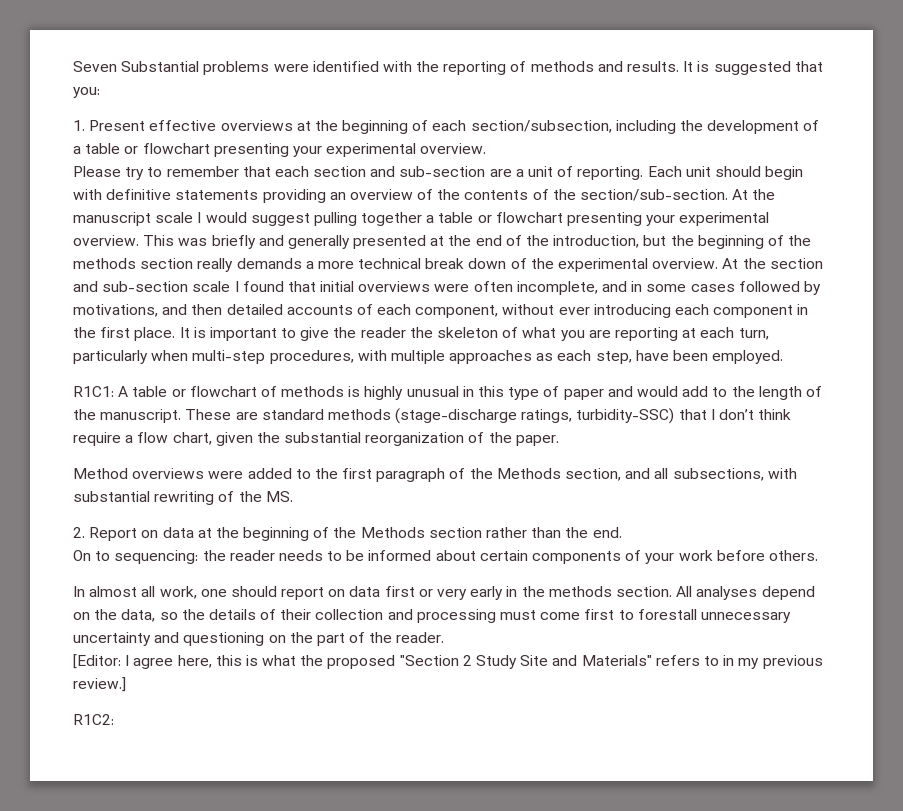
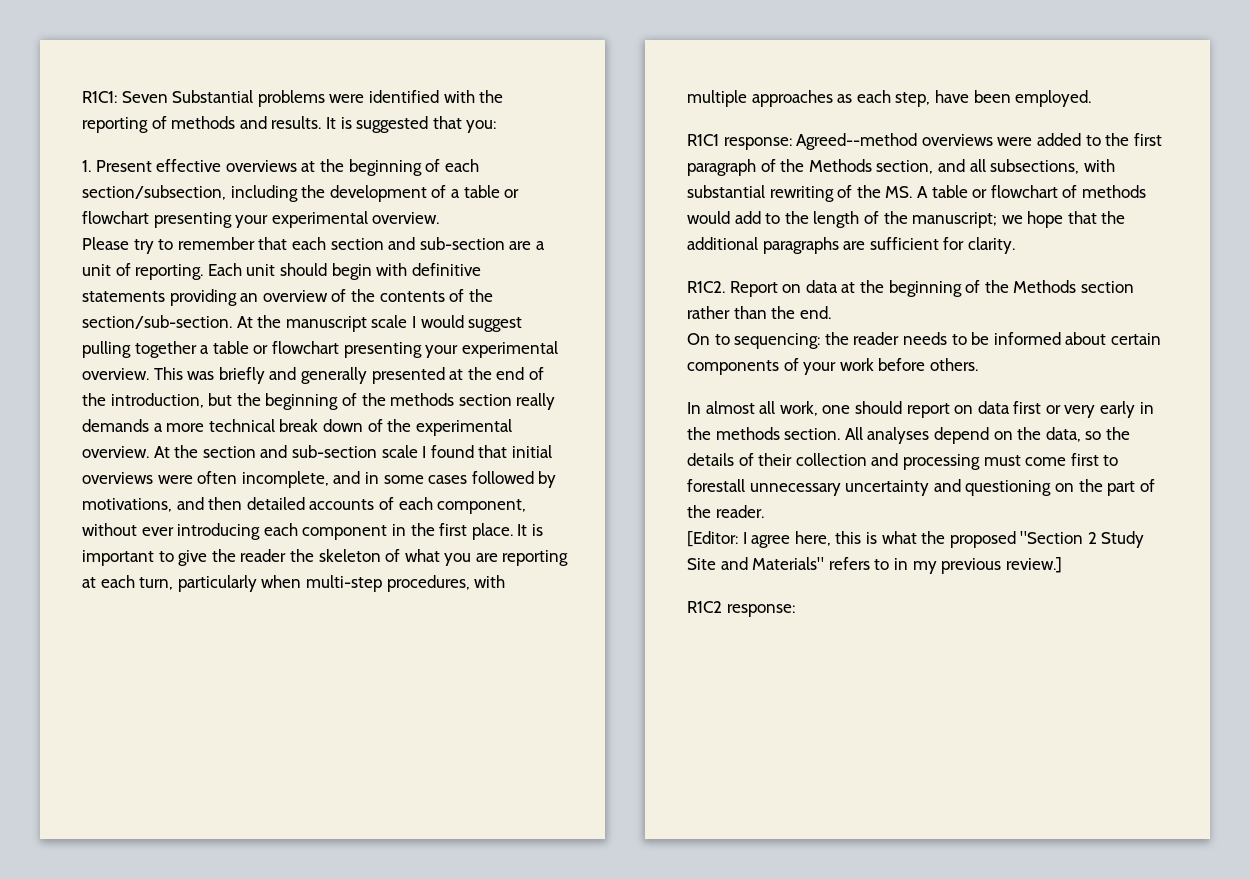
(73, 66) none -> [82,91,117,103] R1C1:
[73,386,822,400] [73,408,792,424] [73,432,559,446] [73,468,128,479] R1C1: A table or flowchart of methods is highly unusual in this type of paper and would add to the length of the manuscript. These are standard methods (stage-discharge ratings, turbidity-SSC) that I don’t think require a flow chart, given the substantial reorganization of the paper. // Method -> [687,133,918,150] R1C1 response: Agreed--method
[73,527,85,538] // 2. -> [916,185,1146,198] [687,211,1126,228] [687,237,1015,254] [687,281,725,293] A table or flowchart of methods would add to the length of the manuscript; we hope that the additional paragraphs are sufficient for clarity. // R1C2.
[73,714,114,725] R1C2: -> [687,601,795,617] R1C2 response:

